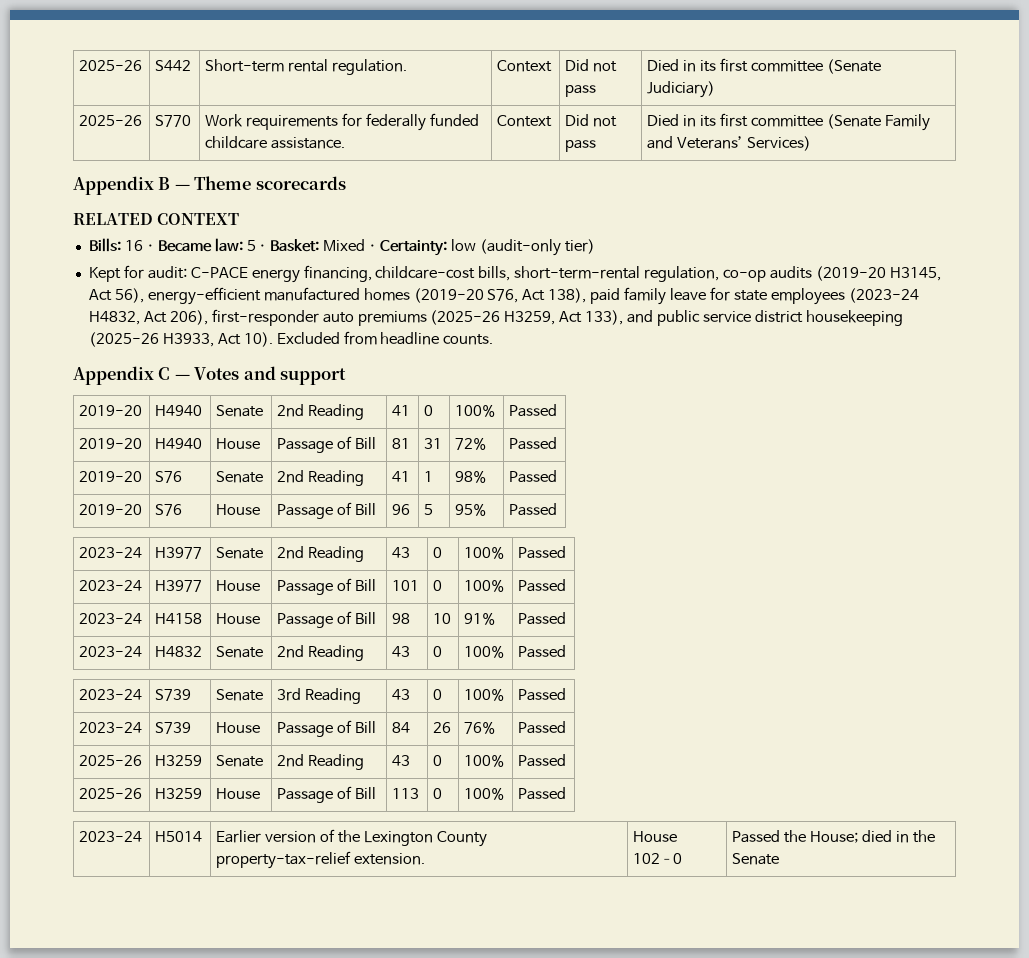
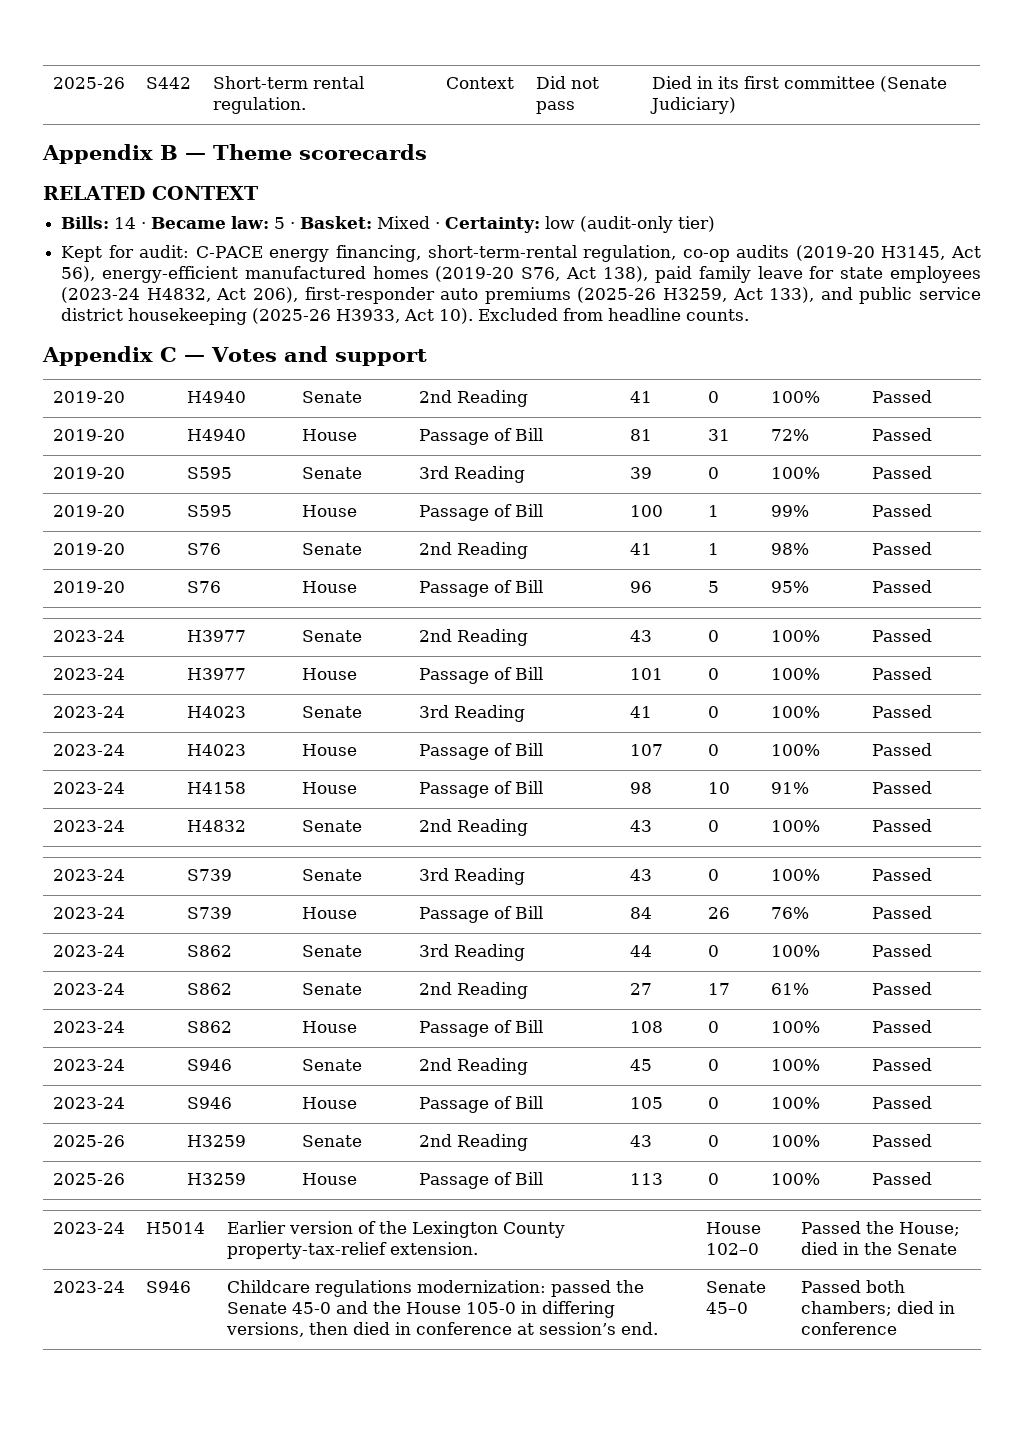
[79,115,143,126] [155,115,192,127] [205,113,480,131] [205,136,346,149] [497,115,553,127] [565,114,618,127] [565,140,597,152] [647,113,930,131] [647,136,812,151] // 2025-26 | S770 | Work requirements for federally funded childcare assistance. | Context | Did not pass | Died in its first committee (Senate Family and Veterans’ Services) -> (737, 105) none
[124,240,143,251] 16 -> [114,217,137,229] 14
[375,266,511,281] childcare-cost bills, -> (421, 253) none
(558, 443) none -> [53,467,126,479] [187,467,233,479] [302,467,363,479] [419,466,526,483] [630,467,653,479] [708,467,720,479] [771,467,821,479] [872,466,933,479] [53,505,126,517] [187,505,233,517] [302,505,358,517] [419,504,544,521] [630,505,664,517] [708,505,720,517] [771,505,810,517] [872,504,933,517] // 2019-20 | S595 | Senate | 3rd Reading | 39 | 0 | 100% | Passed // 2019-20 | S595 | House | Passage of Bill | 100 | 1 | 99% | Passed
(567, 585) none -> [53,706,126,718] [187,706,247,718] [302,706,363,718] [419,705,526,722] [630,706,653,718] [708,706,720,718] [771,706,821,718] [872,705,933,718] [53,744,126,756] [187,744,247,756] [302,744,358,756] [419,743,544,760] [630,744,664,756] [708,744,720,756] [771,744,821,756] [872,743,933,756] // 2023-24 | H4023 | Senate | 3rd Reading | 41 | 0 | 100% | Passed // 2023-24 | H4023 | House | Passage of Bill | 107 | 0 | 100% | Passed
(567, 727) none -> [53,945,126,957] [187,945,233,957] [302,945,363,957] [419,944,526,961] [630,945,653,957] [708,945,720,957] [771,945,821,957] [872,944,933,957] [53,983,126,995] [187,983,233,995] [302,983,363,995] [419,982,529,999] [630,983,653,995] [708,983,731,995] [771,983,810,995] [872,982,933,995] [53,1021,126,1033] [187,1021,233,1033] [302,1021,358,1033] [419,1020,544,1037] [630,1021,664,1033] [708,1021,720,1033] [771,1021,821,1033] [872,1020,933,1033] [53,1059,126,1071] [187,1059,233,1071] [302,1059,363,1071] [419,1058,529,1075] [630,1059,653,1071] [708,1059,720,1071] [771,1059,821,1071] [872,1058,933,1071] [53,1097,126,1109] [187,1097,233,1109] [302,1097,358,1109] [419,1096,544,1113] [630,1097,664,1109] [708,1097,720,1109] [771,1097,821,1109] [872,1096,933,1109] // 2023-24 | S862 | Senate | 3rd Reading | 44 | 0 | 100% | Passed // 2023-24 | S862 | Senate | 2nd Reading | 27 | 17 | 61% | Passed // 2023-24 | S862 | House | Passage of Bill | 108 | 0 | 100% | Passed // 2023-24 | S946 | Senate | 2nd Reading | 45 | 0 | 100% | Passed // 2023-24 | S946 | House | Passage of Bill | 105 | 0 | 100% | Passed
(780, 859) none -> [53,1281,126,1293] [146,1281,192,1293] [227,1280,645,1297] [227,1301,616,1318] [226,1322,659,1337] [706,1281,767,1293] [706,1302,749,1314] [801,1280,906,1293] [801,1301,956,1316] [801,1322,898,1335] // 2023-24 | S946 | Childcare regulations modernization: passed the Senate 45-0 and the House 105-0 in differing versions, then died in conference at session’s end. | Senate 45–0 | Passed both chambers; died in conference

